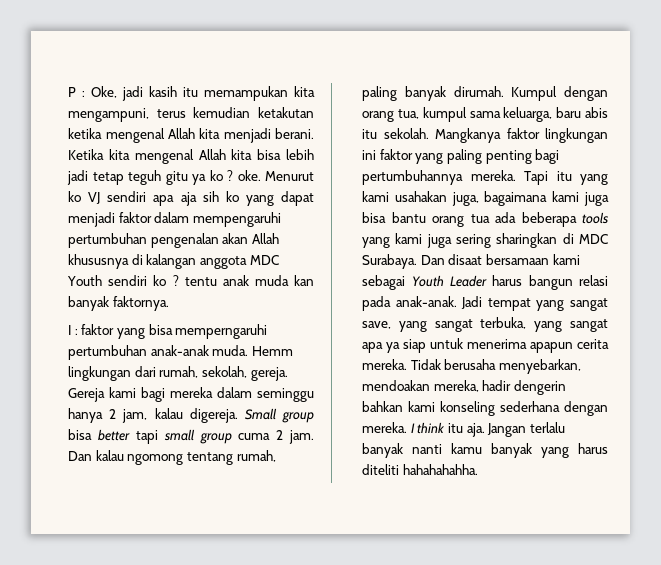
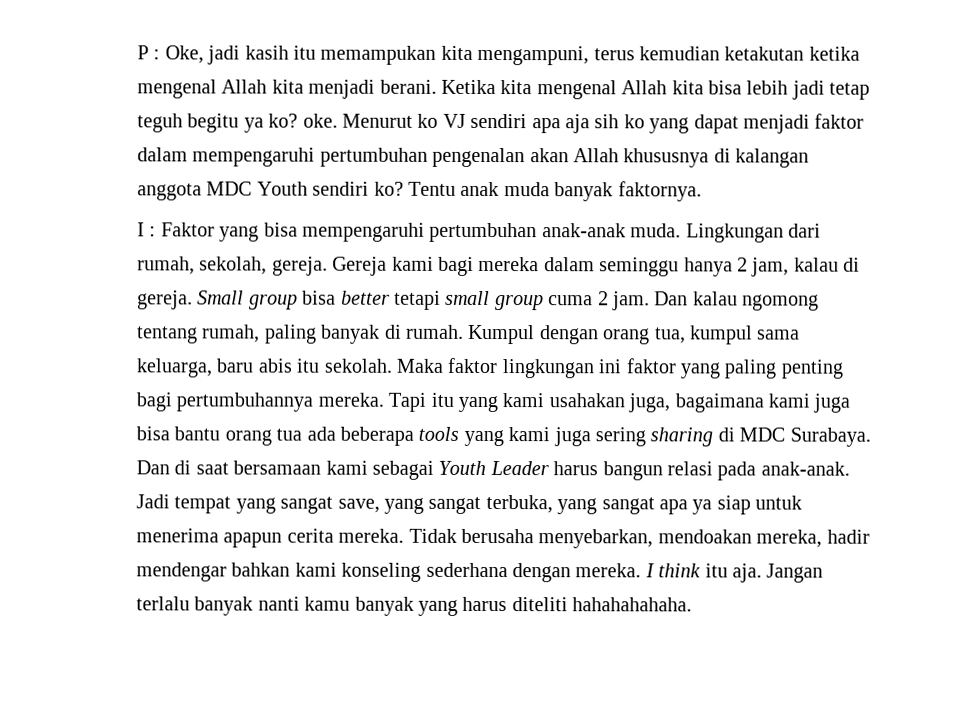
[165,170,234,185] gitu ya ko ? -> [187,113,299,133] begitu ya ko?
[153,275,217,286] ko ? tentu -> [373,181,457,196] ko? Tentu
[294,275,314,286] kan -> (550, 189) none
[81,324,115,335] faktor -> [160,222,215,237] Faktor
[175,324,268,339] memperngaruhi -> [302,222,426,242] mempengaruhi
[252,346,294,356] [68,366,132,381] Hemm lingkungan -> [685,223,784,243] Lingkungan
[189,408,238,423] digereja. -> [843,257,861,272] [137,290,194,310] di gereja.
[135,430,158,444] tapi -> [394,290,442,310] tetapi
[453,86,504,97] dirumah. -> [384,324,465,339] di rumah.
[435,128,502,143] Mangkanya -> [396,358,445,373] Maka
[496,233,558,248] sharingkan -> [650,427,714,447] sharing
[448,254,483,265] disaat -> [174,460,229,475] di saat
[514,380,567,395] dengerin -> [136,562,228,582] mendengar
[402,464,478,475] hahahahahha. -> [572,597,693,612] hahahahahaha.

